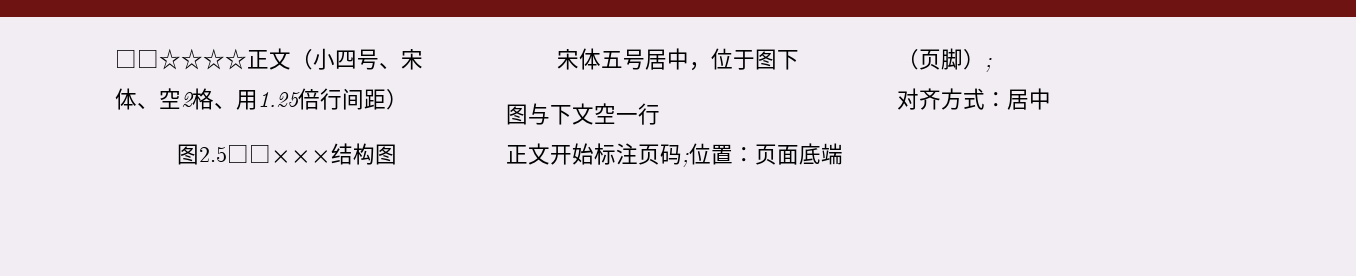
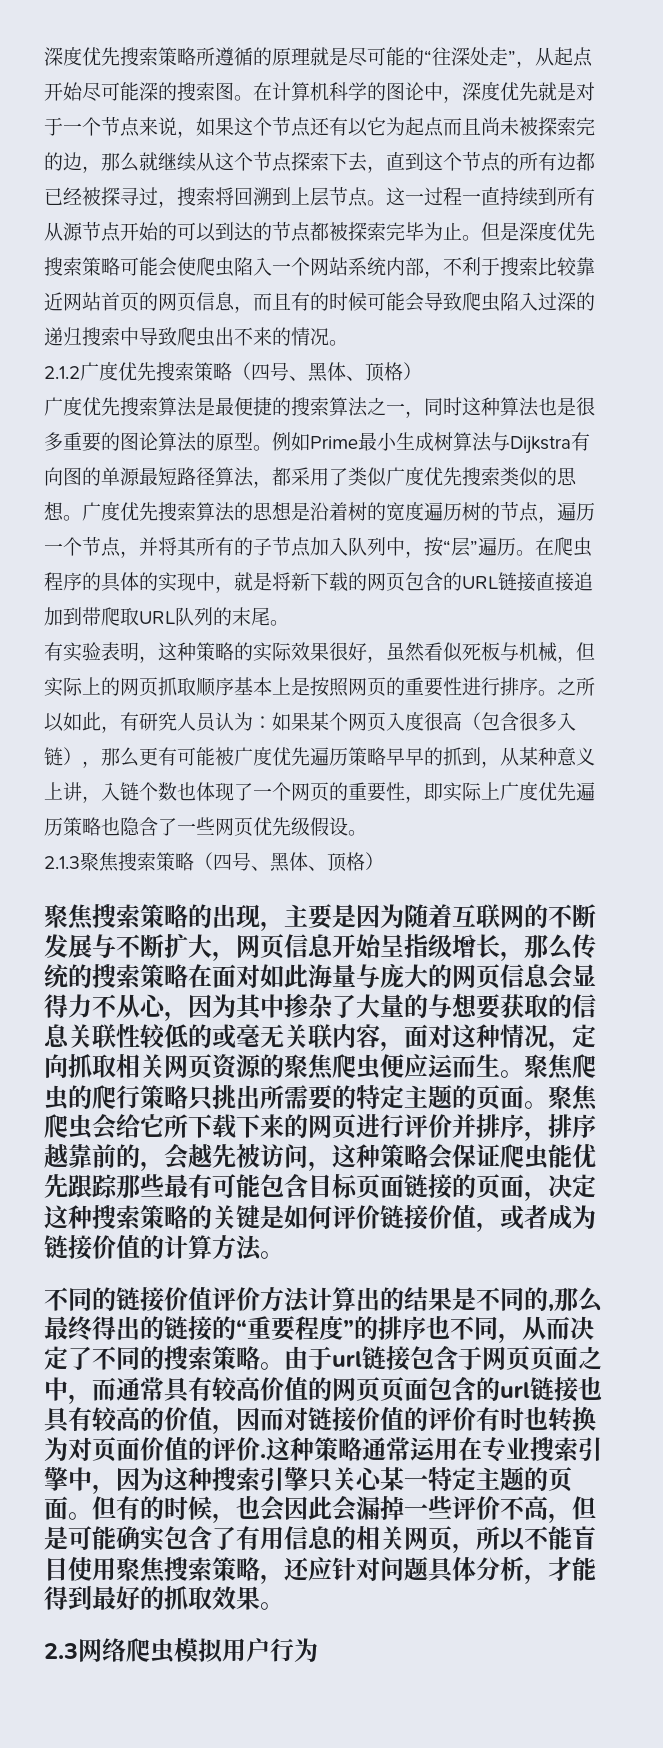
[115,48,423,70] [115,88,408,110] [177,143,397,165] [557,48,799,71] [506,103,660,125] [506,143,843,167] [897,48,992,72] [897,88,1051,110] □□☆☆☆☆正文（小四号、宋体、空2格、用1.25倍行间距） // 图2.5□□×××结构图 // 宋体五号居中，位于图下 // 图与下文空一行 // 正文开始标注页码;位置：页面底端（页脚）; // 对齐方式：居中 -> [44,47,593,68] [44,82,595,103] [44,116,595,138] [44,151,595,173] [44,186,595,208] [44,221,595,242] [44,257,595,278] [44,292,595,313] [44,327,348,347] [44,362,422,382] [44,397,595,418] [44,432,590,454] [44,467,577,488] [44,501,595,523] [44,536,592,558] [44,572,593,593] [44,607,289,626] [44,642,595,663] [44,677,595,697] [44,712,576,733] [44,747,595,768] [44,782,595,803] [44,817,367,837] [44,852,384,872] [44,904,596,931] [44,934,596,961] [44,964,596,990] [44,994,596,1021] [44,1024,596,1051] [44,1054,596,1080] [44,1084,598,1111] [44,1114,596,1141] [44,1144,596,1171] [44,1174,596,1201] [44,1204,596,1232] [44,1234,284,1261] [44,1286,603,1313] [44,1316,594,1343] [44,1346,602,1371] [44,1376,602,1404] [44,1406,596,1434] [44,1436,602,1462] [44,1466,572,1494] [44,1496,596,1523] [44,1526,596,1553] [44,1556,596,1584] [44,1586,284,1610] [44,1638,318,1664] 深度优先搜索策略所遵循的原理就是尽可能的“往深处走”，从起点开始尽可能深的搜索图。在计算机科学的图论中，深度优先就是对于一个节点来说，如果这个节点还有以它为起点而且尚未被探索完的边，那么就继续从这个节点探索下去，直到这个节点的所有边都已经被探寻过，搜索将回溯到上层节点。这一过程一直持续到所有从源节点开始的可以到达的节点都被探索完毕为止。但是深度优先搜索策略可能会使爬虫陷入一个网站系统内部，不利于搜索比较靠近网站首页的网页信息，而且有的时候可能会导致爬虫陷入过深的递归搜索中导致爬虫出不来的情况。 // 2.1.2广度优先搜索策略（四号、黑体、顶格） // 广度优先搜索算法是最便捷的搜索算法之一，同时这种算法也是很多重要的图论算法的原型。例如Prime最小生成树算法与Dijkstra有向图的单源最短路径算法，都采用了类似广度优先搜索类似的思想。广度优先搜索算法的思想是沿着树的宽度遍历树的节点，遍历一个节点，并将其所有的子节点加入队列中，按“层”遍历。在爬虫程序的具体的实现中，就是将新下载的网页包含的URL链接直接追加到带爬取URL队列的末尾。 // 有实验表明，这种策略的实际效果很好，虽然看似死板与机械，但实际上的网页抓取顺序基本上是按照网页的重要性进行排序。之所以如此，有研究人员认为：如果某个网页入度很高（包含很多入链），那么更有可能被广度优先遍历策略早早的抓到，从某种意义上讲，入链个数也体现了一个网页的重要性，即实际上广度优先遍历策略也隐含了一些网页优先级假设。 // 2.1.3聚焦搜索策略（四号、黑体、顶格） // 聚焦搜索策略的出现，主要是因为随着互联网的不断发展与不断扩大，网页信息开始呈指级增长，那么传统的搜索策略在面对如此海量与庞大的网页信息会显得力不从心，因为其中掺杂了大量的与想要获取的信息关联性较低的或毫无关联内容，面对这种情况，定向抓取相关网页资源的聚焦爬虫便应运而生。聚焦爬虫的爬行策略只挑出所需要的特定主题的页面。聚焦爬虫会给它所下载下来的网页进行评价并排序，排序越靠前的，会越先被访问，这种策略会保证爬虫能优先跟踪那些最有可能包含目标页面链接的页面，决定这种搜索策略的关键是如何评价链接价值，或者成为链接价值的计算方法。 // 不同的链接价值评价方法计算出的结果是不同的,那么最终得出的链接的“重要程度”的排序也不同，从而决定了不同的搜索策略。由于url链接包含于网页页面之中，而通常具有较高价值的网页页面包含的url链接也具有较高的价值，因而对链接价值的评价有时也转换为对页面价值的评价.这种策略通常运用在专业搜索引擎中，因为这种搜索引擎只关心某一特定主题的页面。但有的时候，也会因此会漏掉一些评价不高，但是可能确实包含了有用信息的相关网页，所以不能盲目使用聚焦搜索策略，还应针对问题具体分析，才能得到最好的抓取效果。 // 2.3网络爬虫模拟用户行为

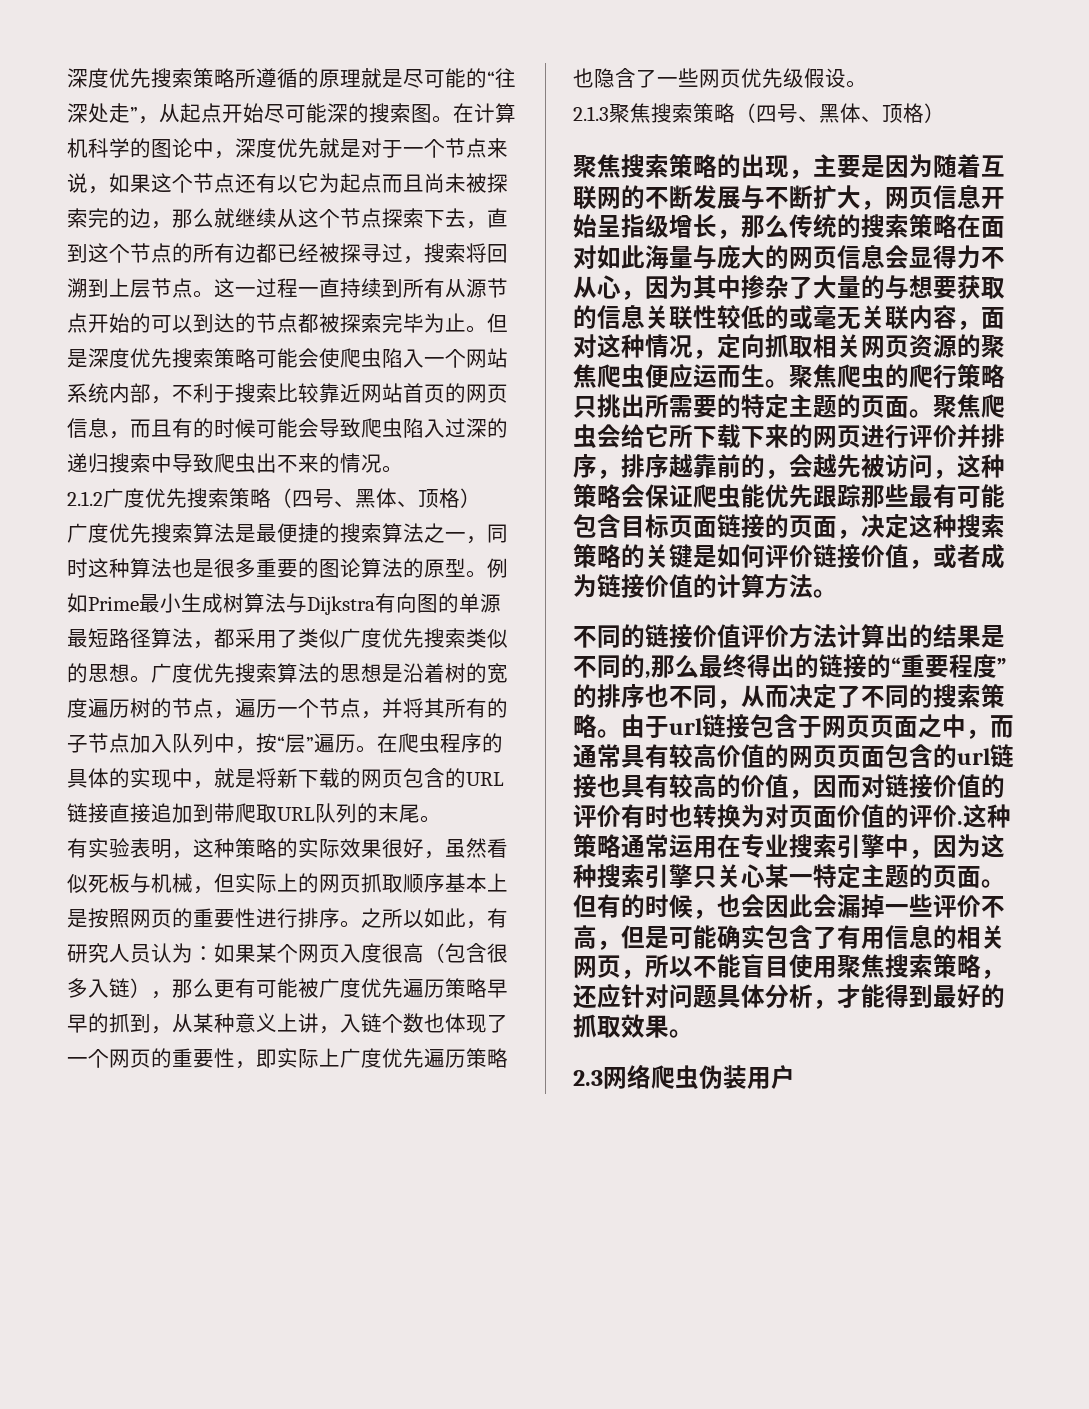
[174,1638,318,1663] 模拟用户行为 -> [699,1065,795,1089] 伪装用户

